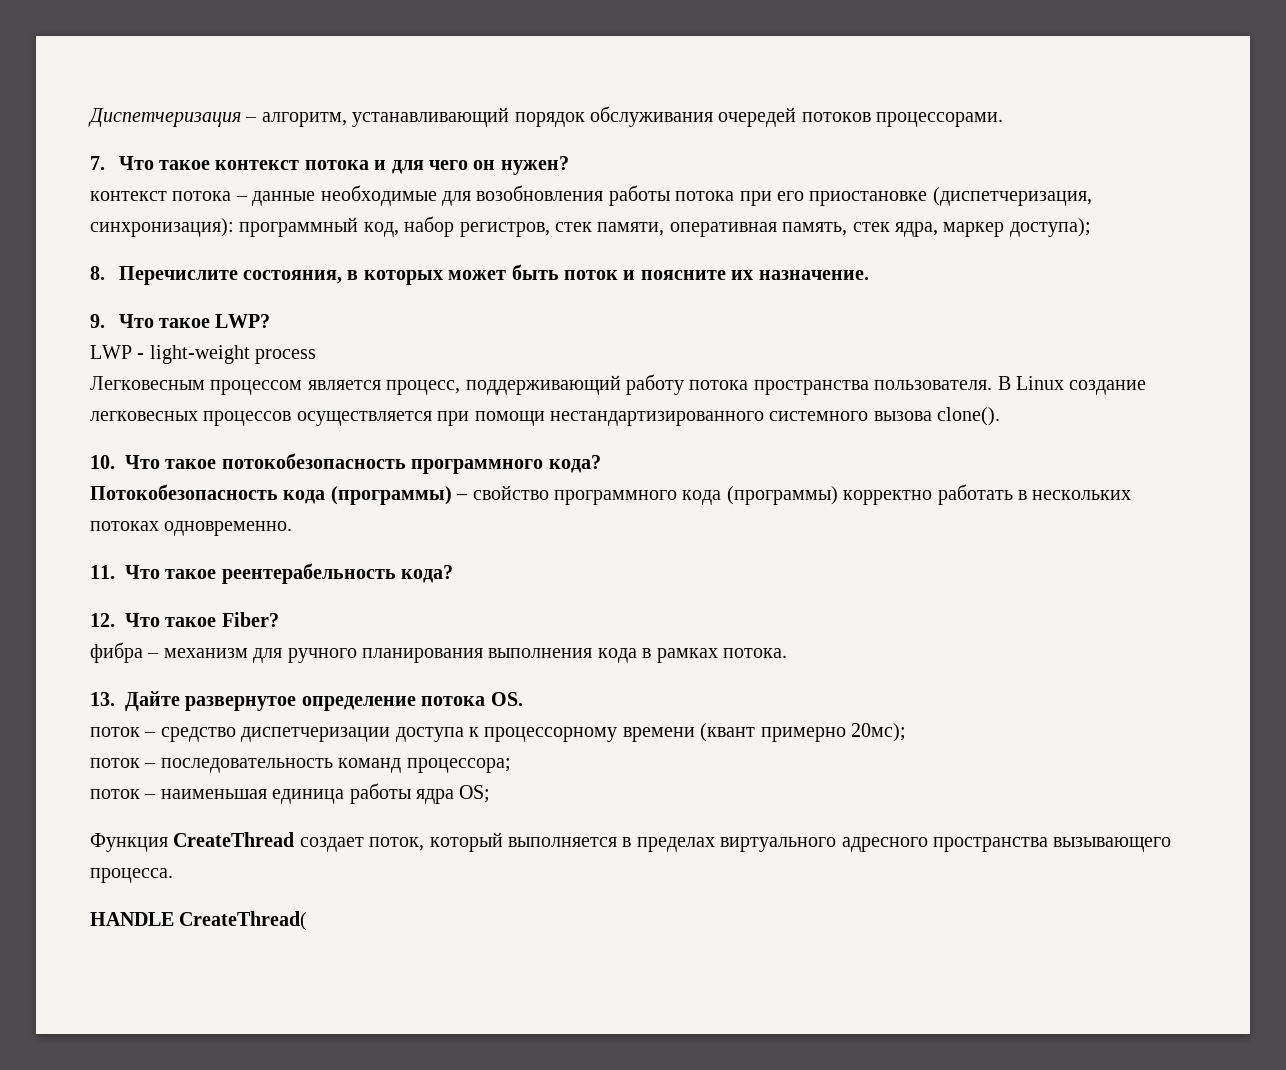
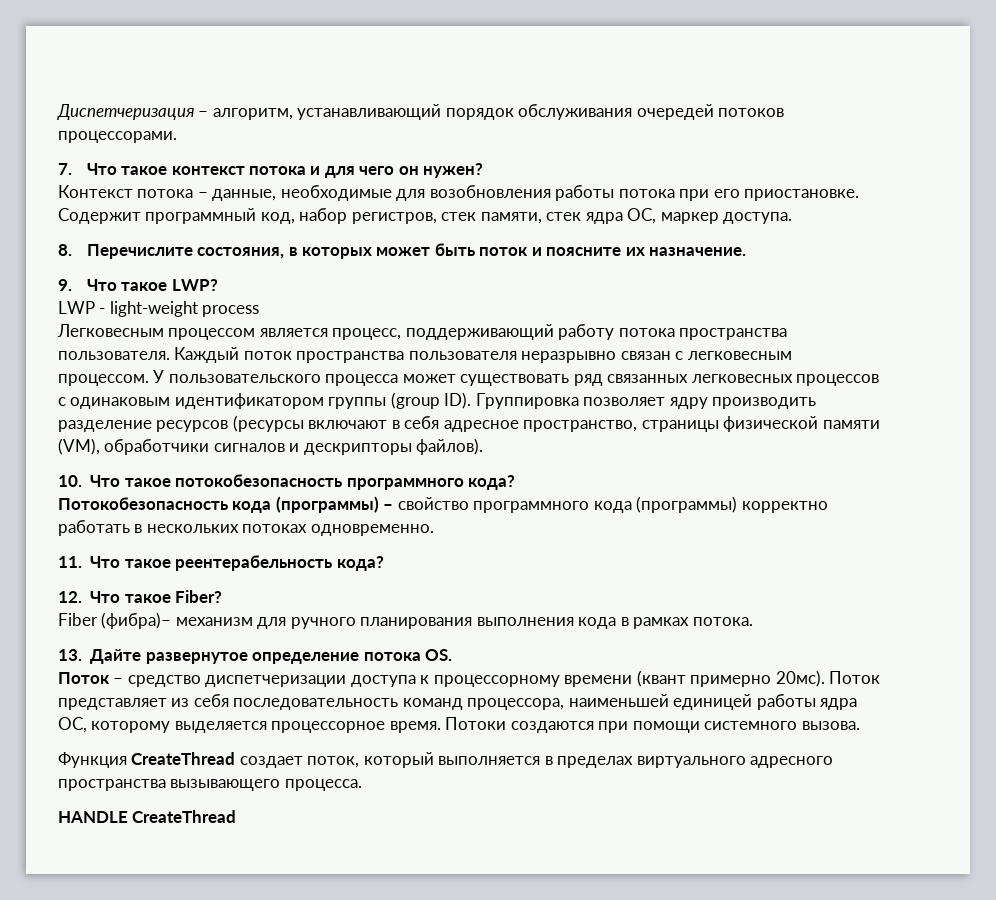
[90,191,167,201] контекст -> [58,185,133,198] Контекст
[252,191,316,206] данные -> [212,189,277,201] данные,
[809,187,1092,206] [90,218,234,237] приостановке (диспетчеризация, синхронизация): -> [744,189,860,201] [58,208,141,224] приостановке. Содержит
[669,218,1091,237] оперативная память, стек ядра, маркер доступа); -> [546,208,793,224] стек ядра ОС, маркер доступа.
[997,376,1147,395] [90,407,1001,426] В Linux создание легковесных процессов осуществляется при помощи нестандартизированного системного вызова clone(). -> [174,347,792,363] [58,370,880,386] [58,392,817,409] [58,415,880,432] [58,438,484,455] Каждый поток пространства пользователя неразрывно связан с легковесным процессом. У пользовательского процесса может существовать ряд связанных легковесных процессов с одинаковым идентификатором группы (group ID). Группировка позволяет ядру производить разделение ресурсов (ресурсы включают в себя адресное пространство, страницы физической памяти (VM), обработчики сигналов и дескрипторы файлов).
[90,642,160,663] фибра – -> [58,612,172,629] Fiber (фибра)–
[90,727,140,737] поток -> [58,672,110,684] Поток
[850,723,906,742] [90,758,511,773] [90,783,491,804] 20мс); // поток – последовательность команд процессора; // поток – наименьшая единица работы ядра OS; -> [775,670,881,687] [58,694,858,710] [58,717,860,733] 20мс). Поток представляет из себя последовательность команд процессора, наименьшей единицей работы ядра ОС, которому выделяется процессорное время. Потоки создаются при помощи системного вызова.
[179,911,308,931] CreateThread( -> [132,810,237,823] CreateThread

